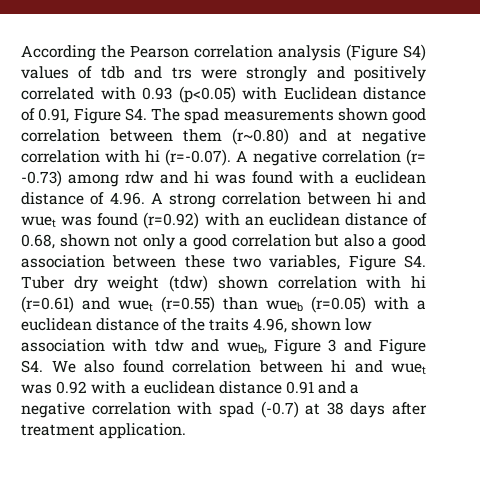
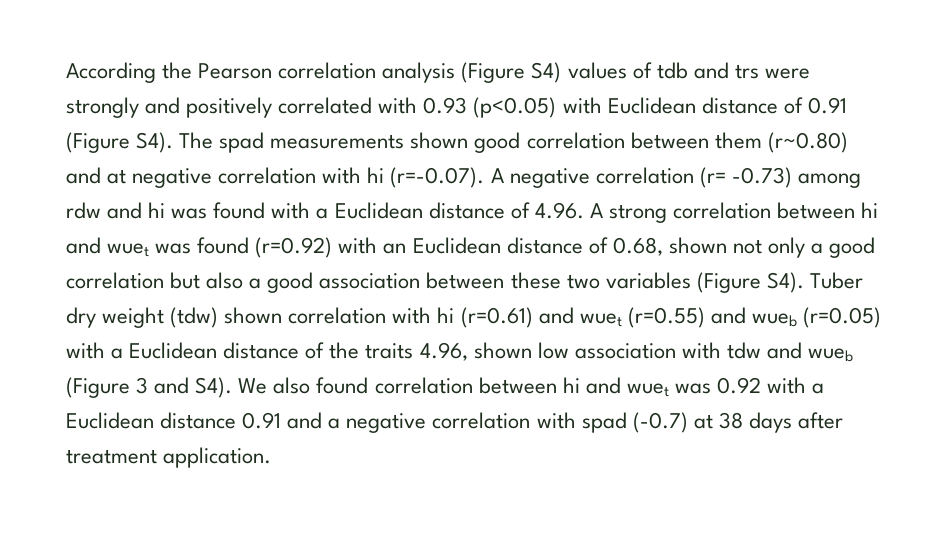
[38,108,147,124] 0.91, Figure S4. -> [807,97,847,114] [66,132,174,153] 0.91 (Figure S4).
[355,171,426,184] euclidean -> [334,202,423,219] Euclidean
[268,213,340,226] euclidean -> [412,237,501,254] Euclidean
[269,255,426,271] variables, Figure S4. -> [605,272,804,293] variables (Figure S4).
[223,297,258,310] than -> [710,307,746,324] and
[21,318,92,331] euclidean -> [129,342,218,359] Euclidean
[226,339,426,355] [21,360,43,373] wueb, Figure 3 and Figure S4. -> [808,348,854,362] [66,377,233,398] wueb (Figure 3 and S4).
[143,381,215,394] euclidean -> [66,412,154,429] Euclidean

